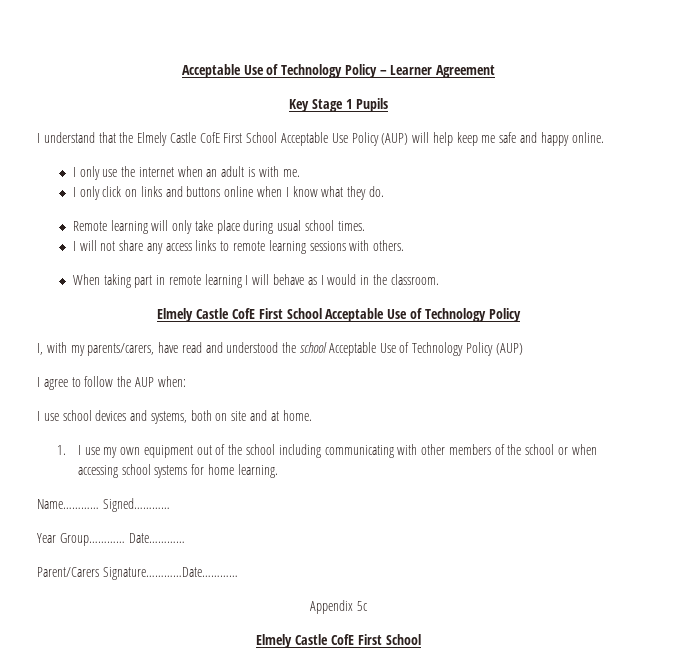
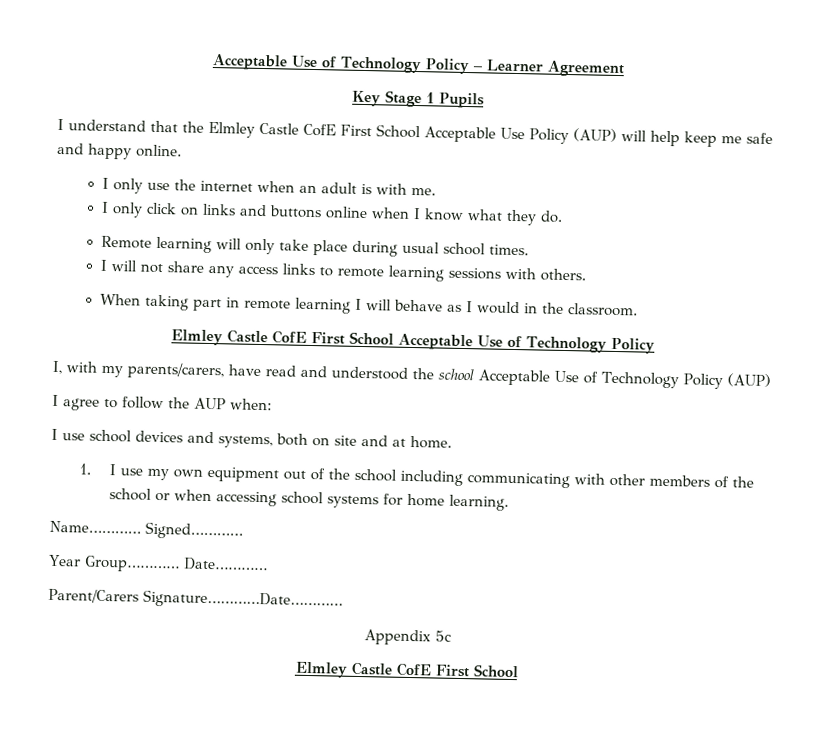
[137,132,168,146] Elmely -> [208,121,255,138] Elmley
[157,308,194,322] Elmely -> [171,329,224,346] Elmley
[256,634,293,648] Elmely -> [294,661,348,678] Elmley

